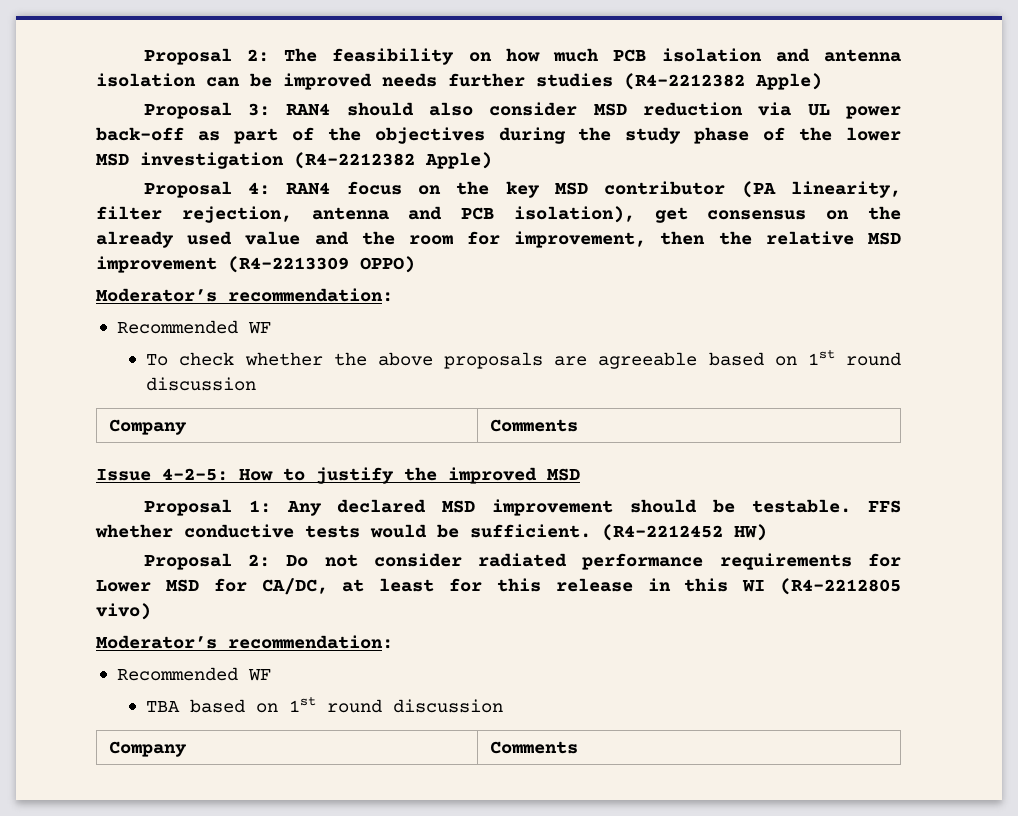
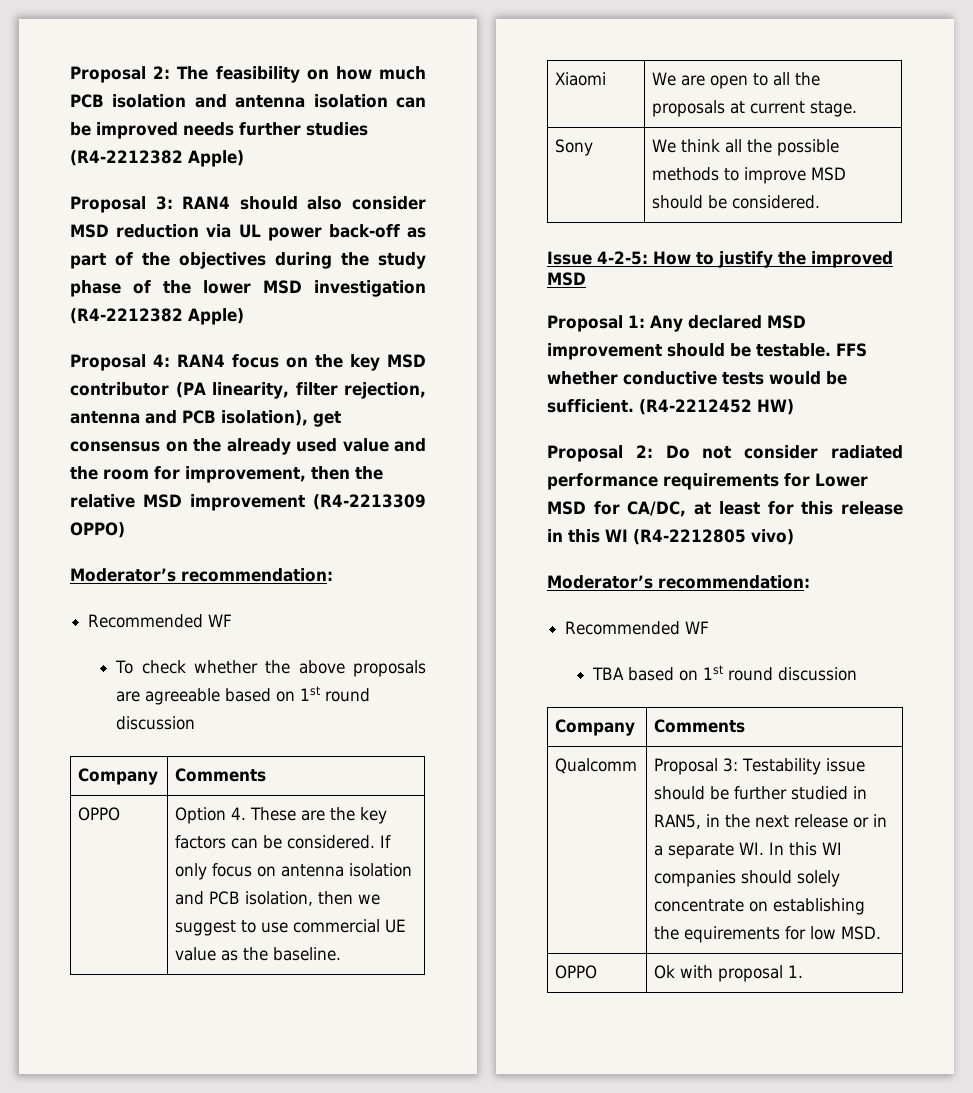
(578, 425) none -> [78,807,121,821] [175,807,388,824] [175,835,392,849] [175,863,413,880] [175,891,381,906] [175,919,407,936] [175,947,342,961] [555,72,607,86] [652,72,821,89] [652,100,858,117] [555,139,594,156] [652,139,840,156] [652,167,847,184] [652,195,821,209] // OPPO | Option 4. These are the key factors can be considered. If only focus on antenna isolation and PCB isolation, then we suggest to use commercial UE value as the baseline. // Xiaomi | We are open to all the proposals at current stage. // Sony | We think all the possible methods to improve MSD should be considered.
(578, 747) none -> [555,758,638,774] [654,758,866,775] [654,786,868,800] [654,814,888,829] [654,842,843,859] [654,870,841,887] [654,898,866,915] [654,926,882,943] [555,965,598,979] [654,965,804,982] // Qualcomm | Proposal 3: Testability issue should be further studied in RAN5, in the next release or in a separate WI. In this WI companies should solely concentrate on establishing the equirements for low MSD. // OPPO | Ok with proposal 1.

